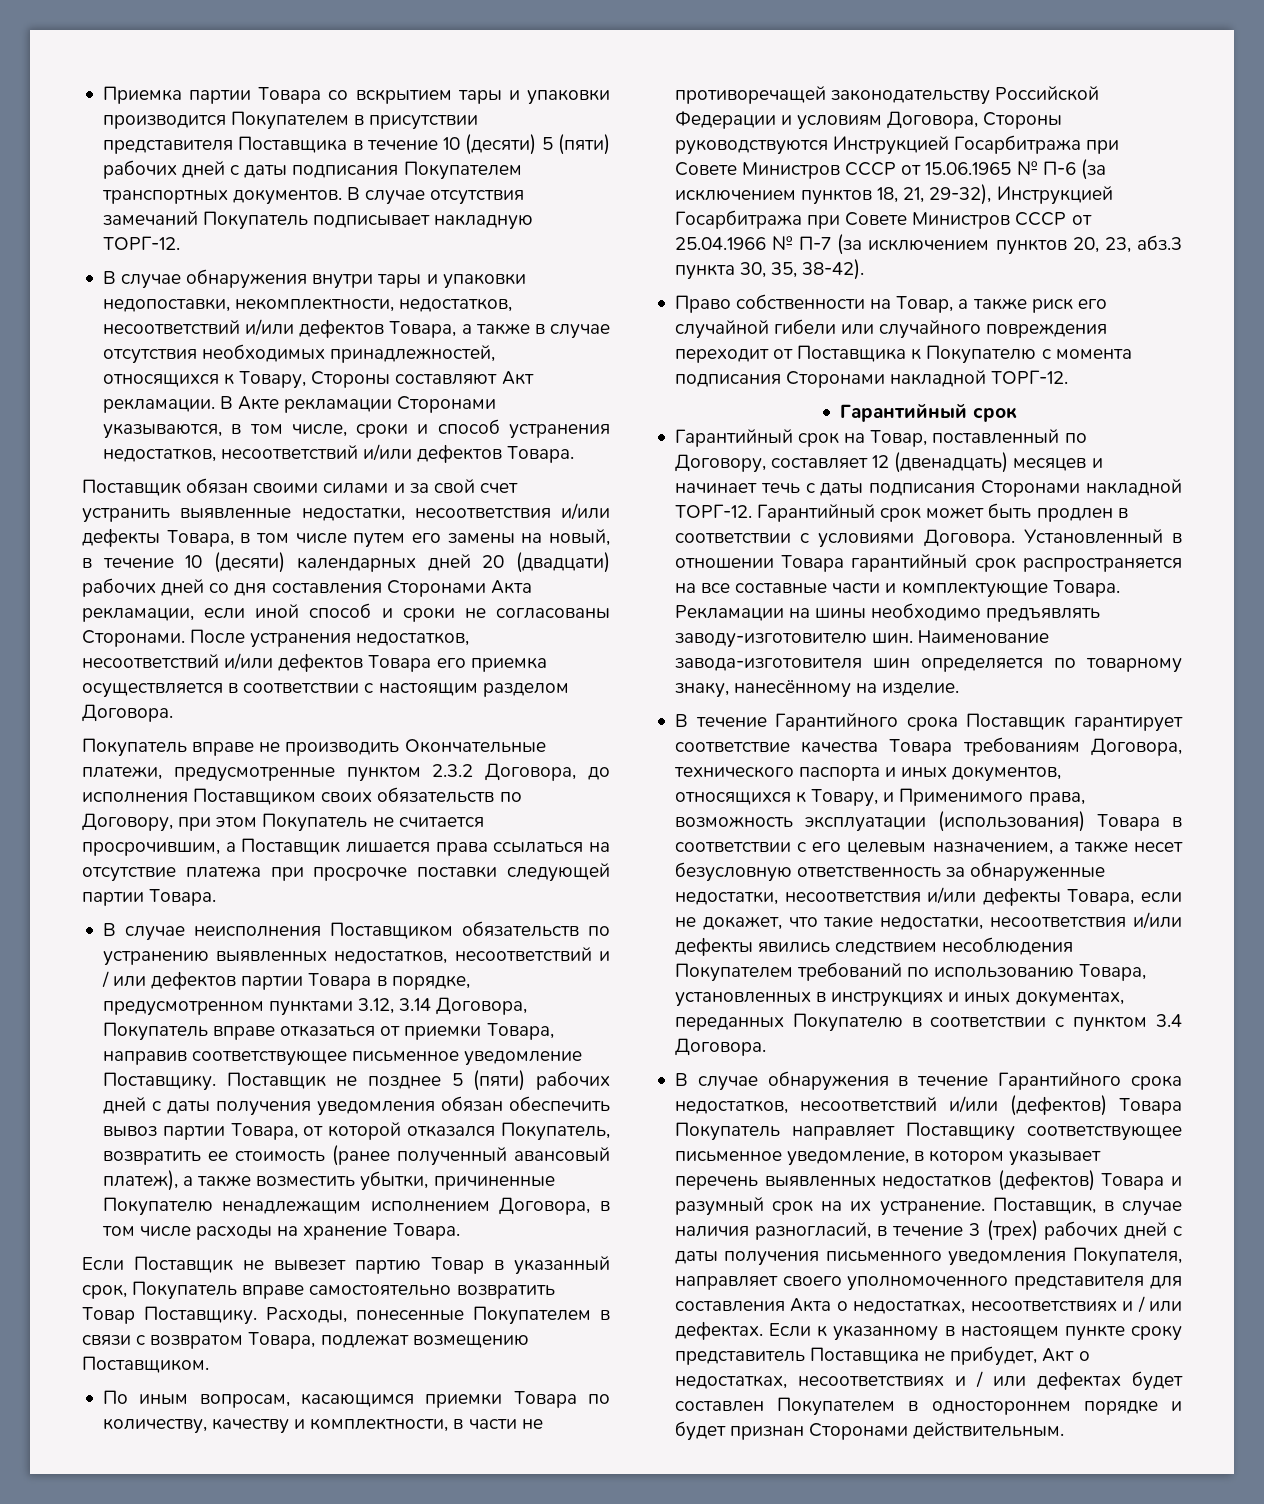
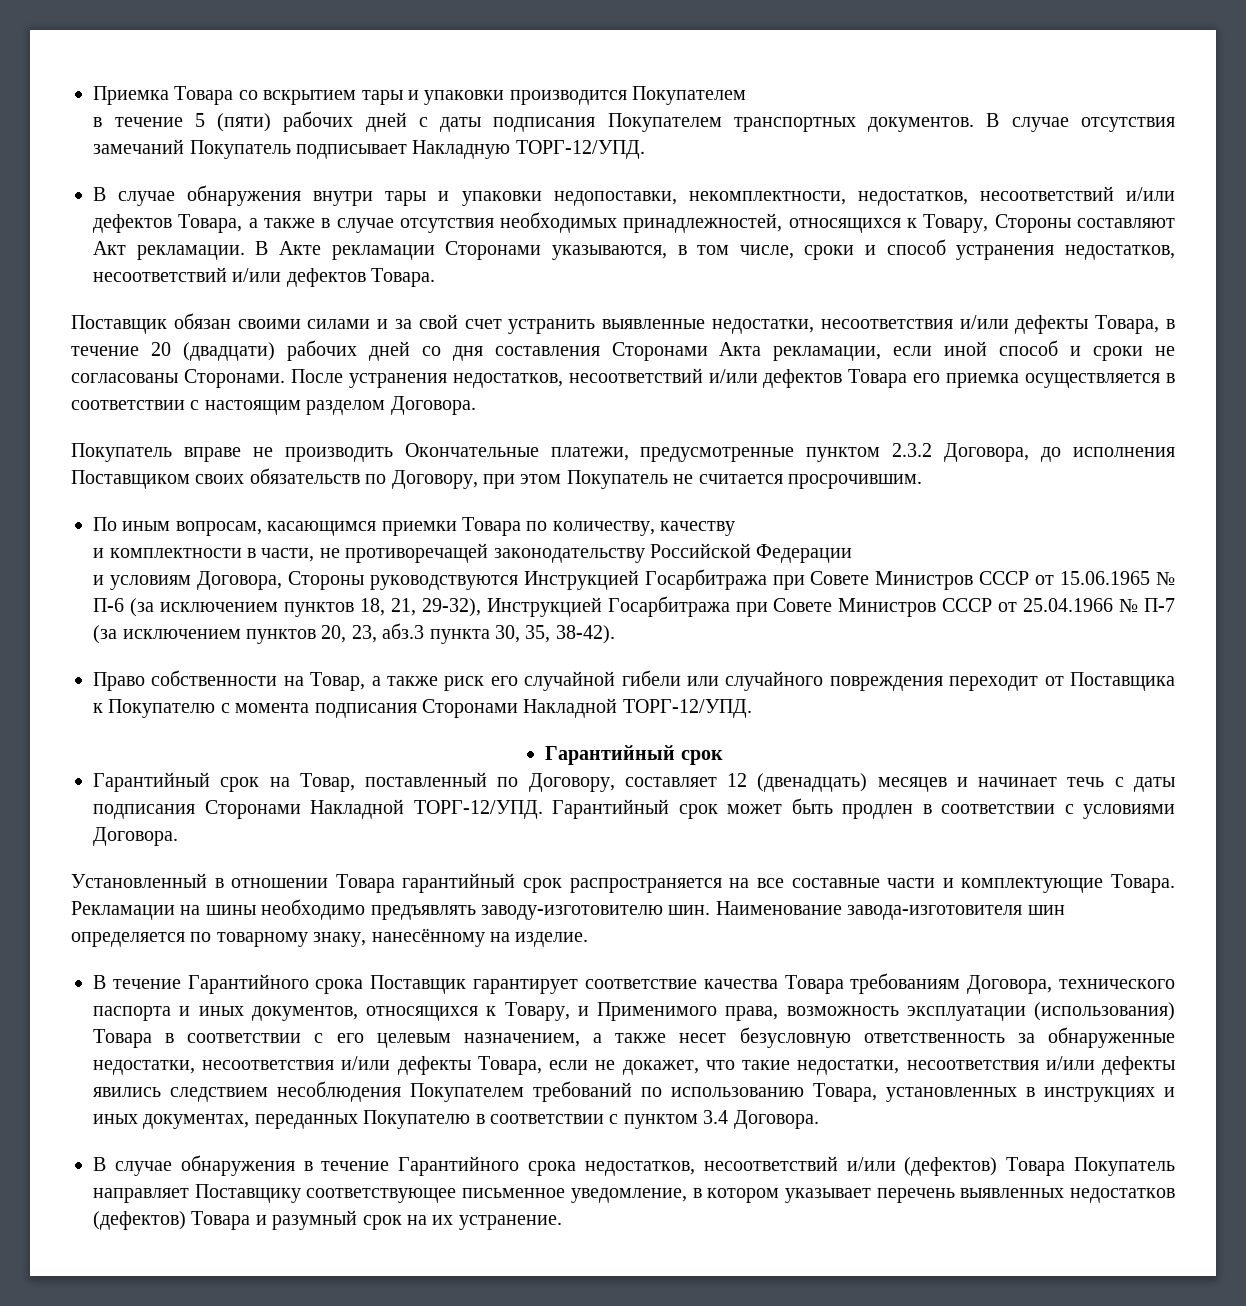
[189,90,252,104] партии -> (169, 95) none
[354,115,479,130] [102,134,537,155] в присутствии представителя Поставщика в течение 10 (десяти) -> [93,117,183,127] // в течение
[434,214,534,230] [102,236,180,250] накладную ТОРГ-12. -> [412,140,645,159] Накладную ТОРГ-12/УПД.
[256,529,611,548] [82,552,471,573] том числе путем его замены на новый, в течение 10 (десяти) календарных дней -> [71,346,139,356] течение
[82,838,611,856] [82,863,610,882] [82,889,217,906] [102,921,610,941] [102,947,611,966] [101,971,470,990] [102,997,528,1016] [102,1022,554,1041] [102,1051,583,1066] [102,1070,610,1091] [102,1096,610,1116] [102,1122,611,1141] [102,1145,610,1166] [102,1170,555,1191] [102,1197,611,1216] [101,1223,460,1240] [82,1256,610,1275] [82,1281,555,1300] [82,1306,610,1325] [82,1332,529,1349] [82,1356,209,1373] просрочившим, а Поставщик лишается права ссылаться на отсутствие платежа при просрочке поставки следующей партии Товара. // В случае неисполнения Поставщиком обязательств по устранению выявленных недостатков, несоответствий и / или дефектов партии Товара в порядке, предусмотренном пунктами 3.12, 3.14 Договора, Покупатель вправе отказаться от приемки Товара, направив соответствующее письменное уведомление Поставщику. Поставщик не позднее 5 (пяти) рабочих дней с даты получения уведомления обязан обеспечить вывоз партии Товара, от которой отказался Покупатель, возвратить ее стоимость (ранее полученный авансовый платеж), а также возместить убытки, причиненные Покупателю ненадлежащим исполнением Договора, в том числе расходы на хранение Товара. // Если Поставщик не вывезет партию Товар в указанный срок, Покупатель вправе самостоятельно возвратить Товар Поставщику. Расходы, понесенные Покупателем в связи с возвратом Товара, подлежат возмещению Поставщиком. -> [787,474,922,489] просрочившим.
[294,1418,517,1432] и комплектности, в части -> [93,548,315,562] // и комплектности в части,
(776, 120) none -> (853, 553) //
[890,370,1069,387] накладной ТОРГ-12. -> [523,698,752,718] Накладной ТОРГ-12/УПД.
[1086,479,1182,496] [674,504,752,518] накладной ТОРГ-12. -> [310,799,543,819] Накладной ТОРГ-12/УПД.
(1015, 538) none -> (178, 836) //
[992,1197,1182,1216] [674,1220,1183,1241] [674,1247,1182,1266] [674,1276,1182,1291] [674,1296,1182,1314] [674,1321,1182,1341] [674,1346,1090,1366] [674,1371,1183,1391] [674,1397,1182,1416] [674,1421,1065,1441] Поставщик, в случае наличия разногласий, в течение 3 (трех) рабочих дней с даты получения письменного уведомления Покупателя, направляет своего уполномоченного представителя для составления Акта о недостатках, несоответствиях и / или дефектах. Если к указанному в настоящем пункте сроку представитель Поставщика не прибудет, Акт о недостатках, несоответствиях и / или дефектах будет составлен Покупателем в одностороннем порядке и будет признан Сторонами действительным. -> (562, 1222) none

